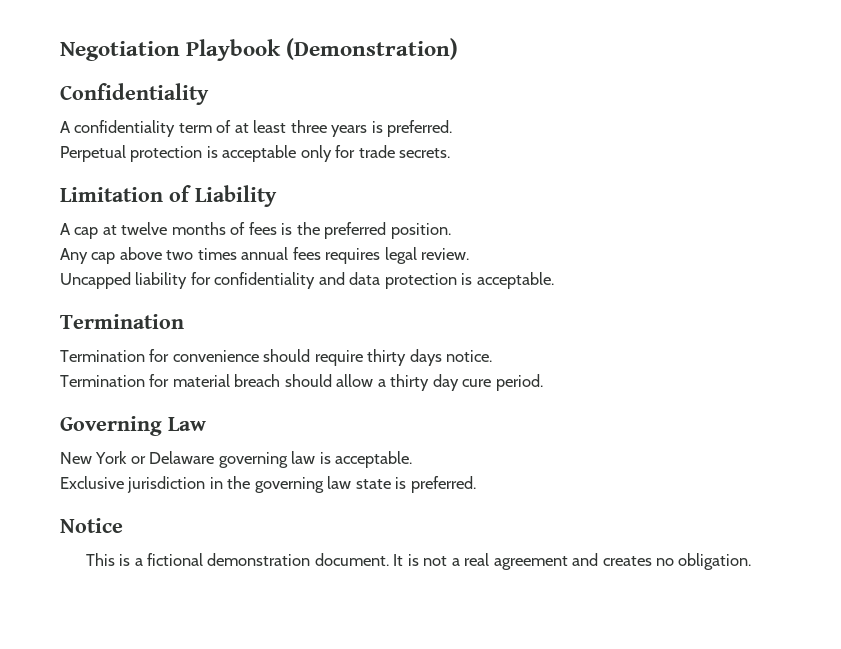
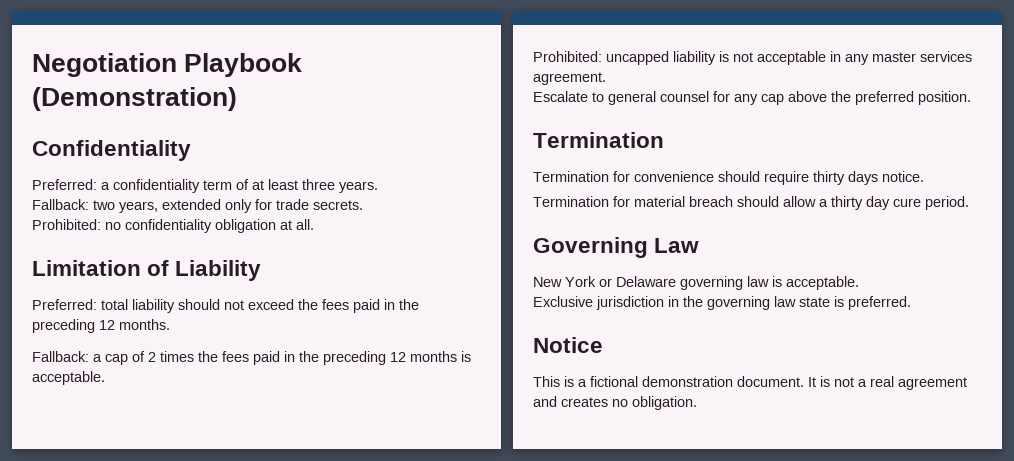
[60,121,71,133] A -> [32,179,110,190] Preferred: a
[331,120,453,137] [60,145,451,162] [60,185,277,207] [60,222,451,239] [60,247,470,264] [60,272,554,289] years is preferred. // Perpetual protection is acceptable only for trade secrets. // Limitation of Liability // A cap at twelve months of fees is the preferred position. // Any cap above two times annual fees requires legal review. // Uncapped liability for confidentiality and data protection is acceptable. -> [339,181,378,193] [32,199,363,213] [32,219,314,233] [32,260,262,281] [32,299,419,313] [32,319,170,333] [32,351,471,365] [32,371,105,385] [533,51,972,65] [533,72,606,85] [533,91,971,105] years. // Fallback: two years, extended only for trade secrets. // Prohibited: no confidentiality obligation at all. // Limitation of Liability // Preferred: total liability should not exceed the fees paid in the preceding 12 months. // Fallback: a cap of 2 times the fees paid in the preceding 12 months is acceptable. // Prohibited: uncapped liability is not acceptable in any master services agreement. // Escalate to general counsel for any cap above the preferred position.

